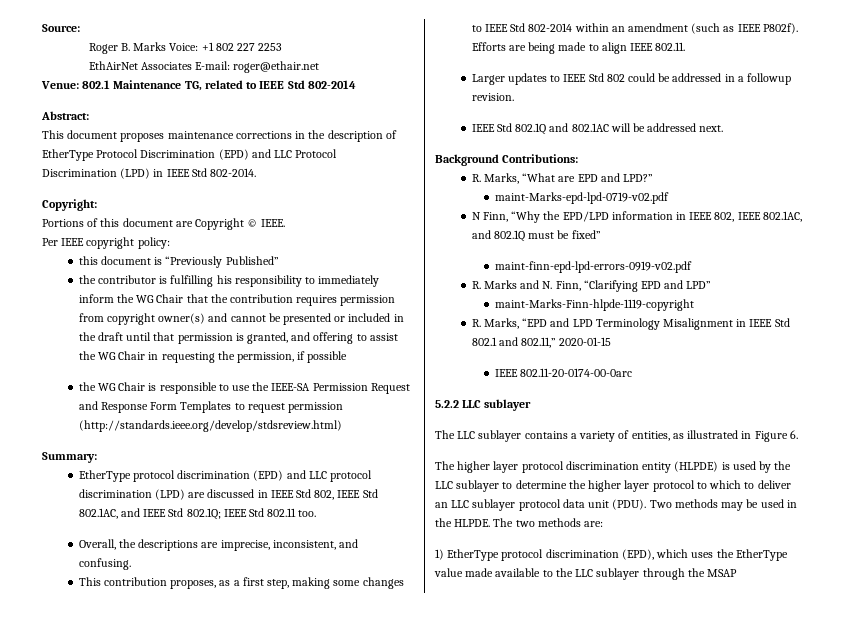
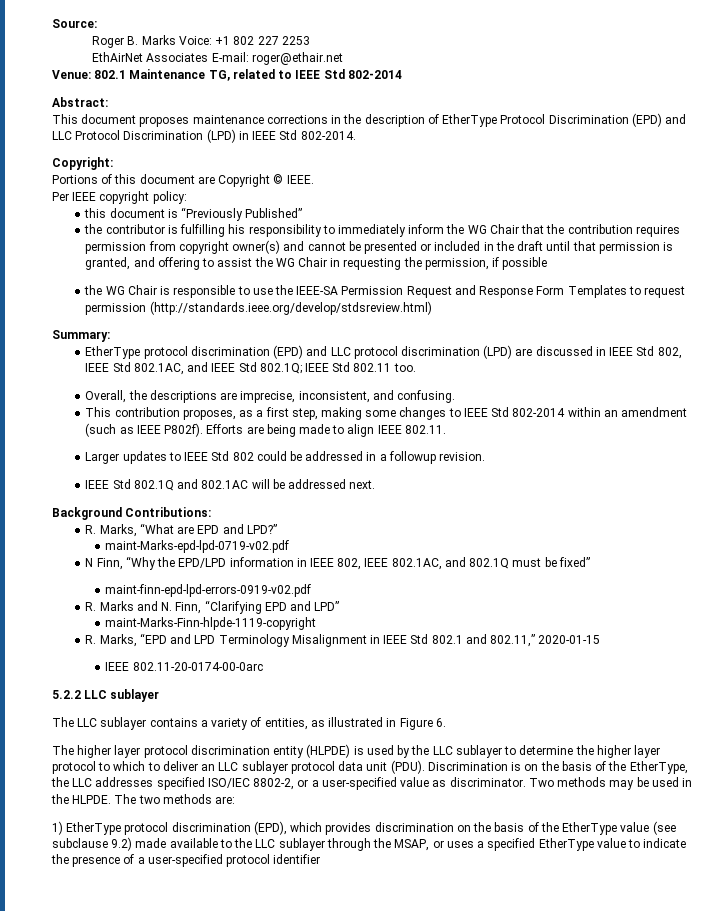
(647, 504) none -> [427,761,688,774] [51,777,526,790] Discrimination is on the basis of the EtherType, the LLC addresses specified ISO/IEC 8802-2, or a user-specified value as discriminator.
[691,549,788,561] [434,568,463,577] uses the EtherType value -> [325,821,676,835] [52,837,133,851] provides discrimination on the basis of the EtherType value (see subclause 9.2)
[707,569,738,577] MSAP -> [394,838,687,851] [51,854,321,867] MSAP, or uses a specified EtherType value to indicate the presence of a user-specified protocol identifier

